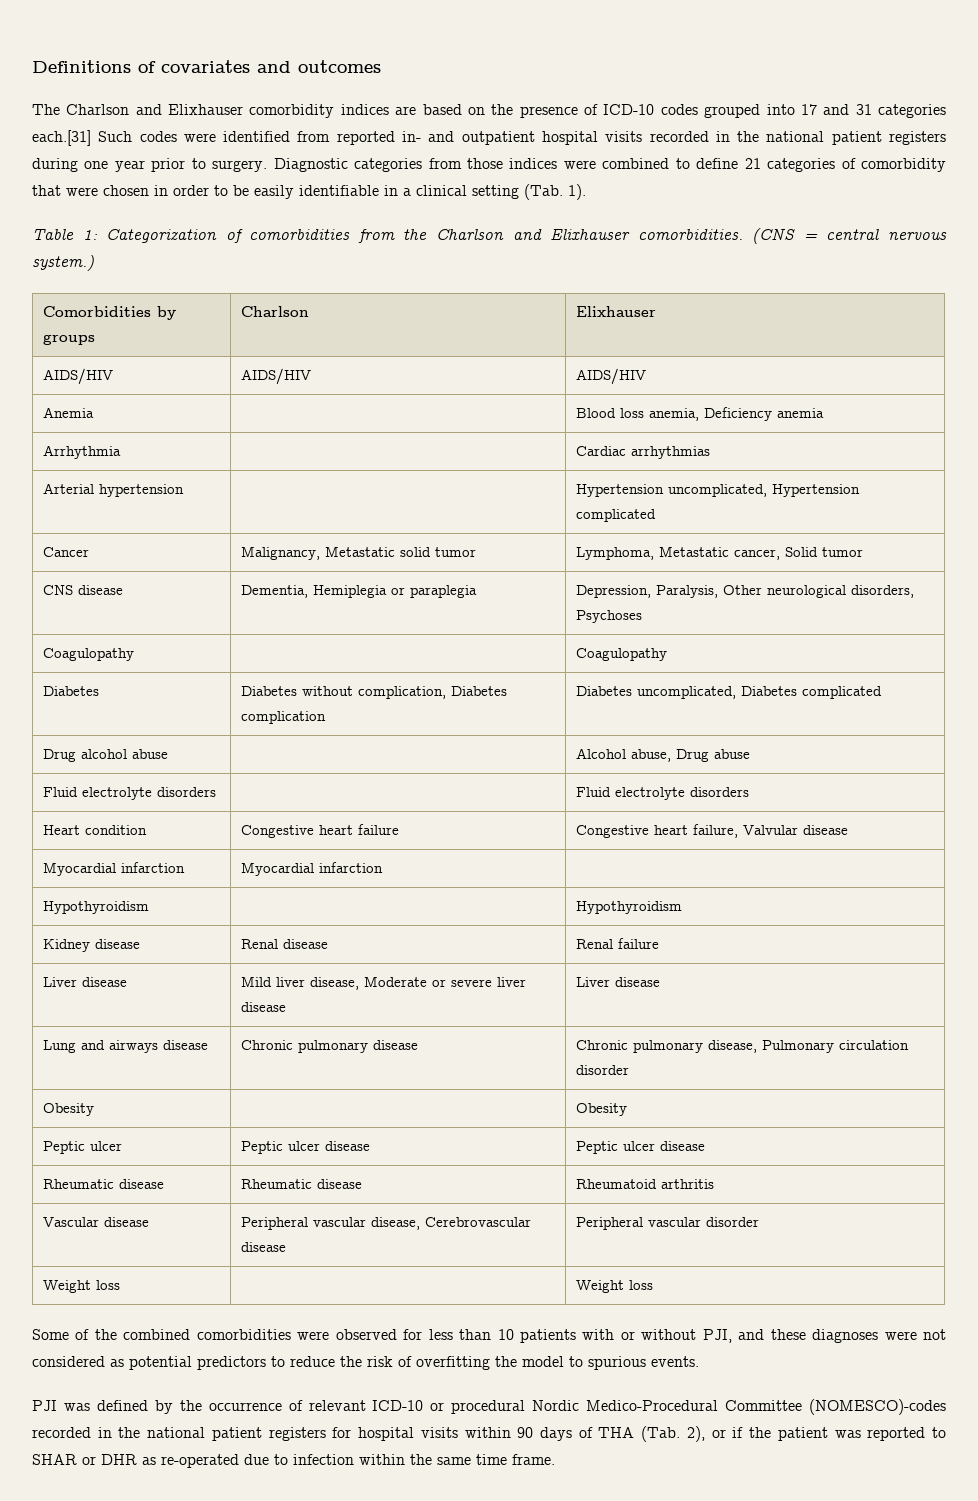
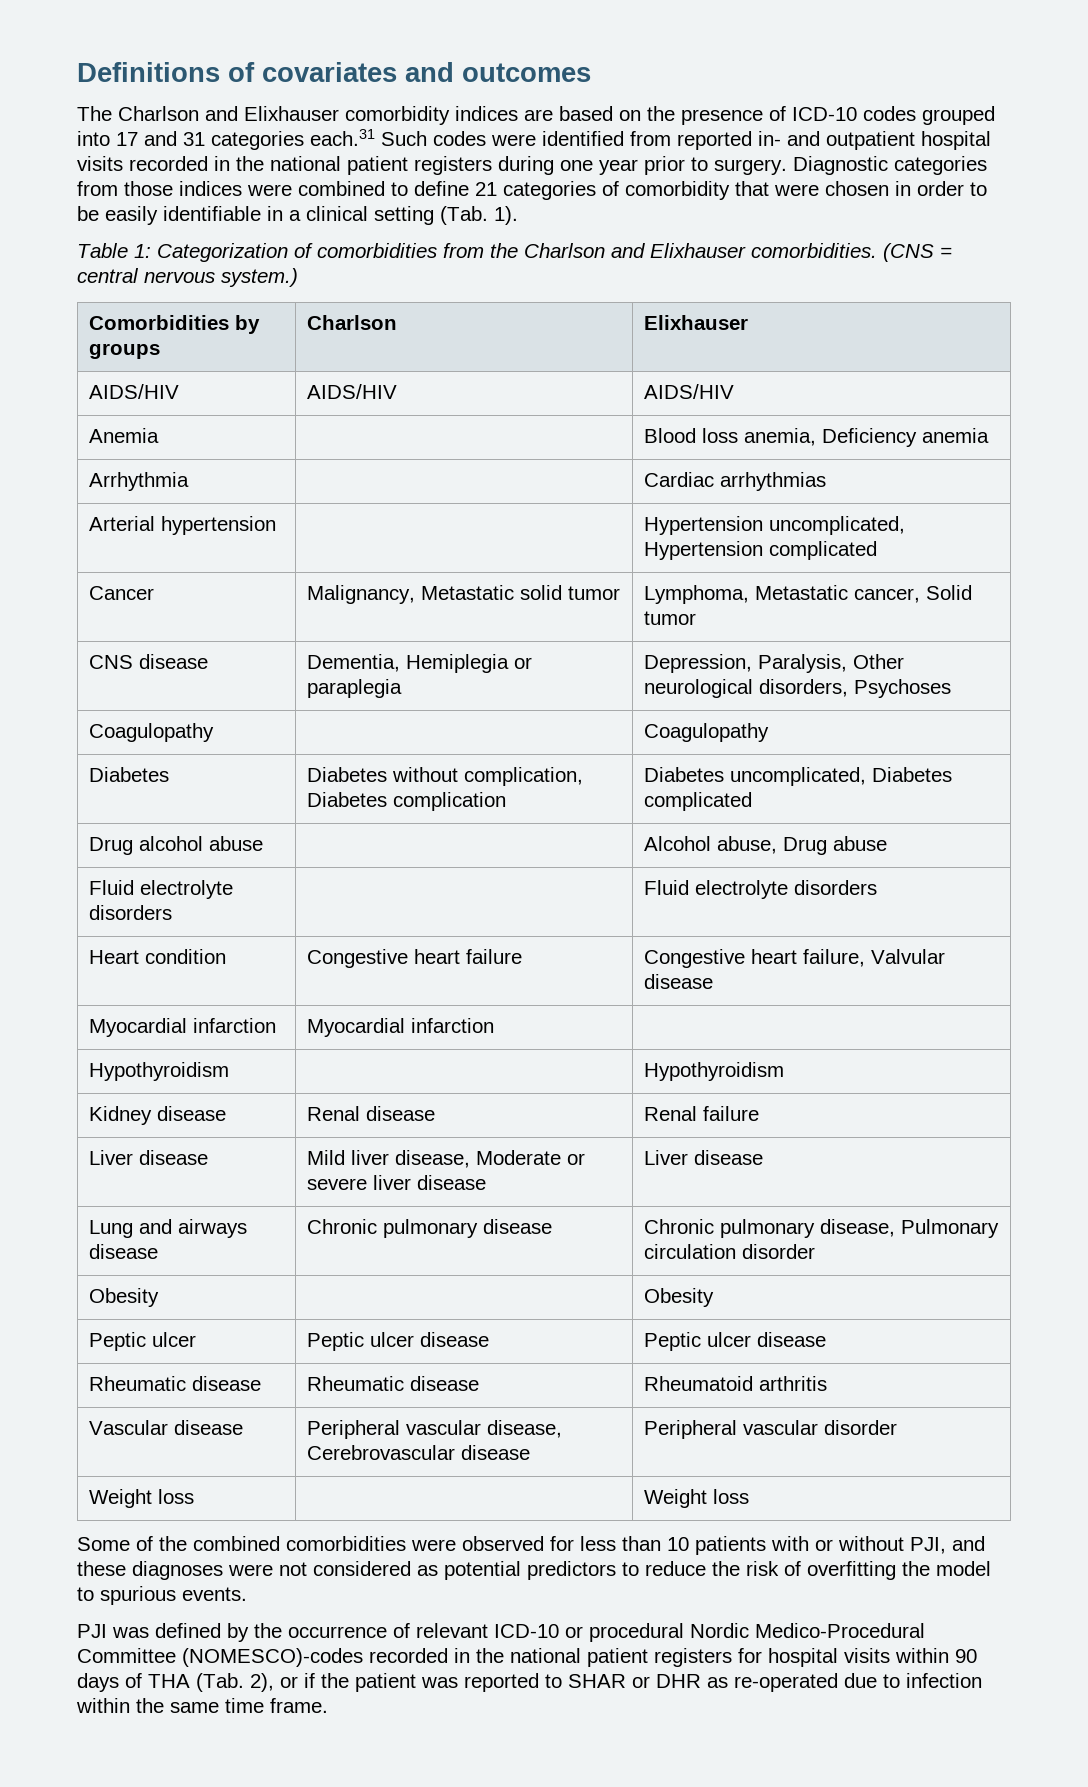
[32,130,91,146] each.[31] -> [310,129,375,146] each.31

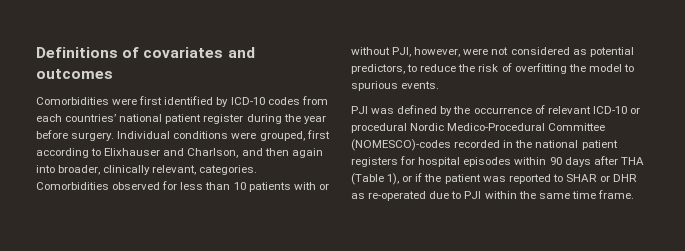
[77,106,995,125] [77,129,991,150] [77,156,987,175] [77,181,987,200] [77,206,518,225] [77,243,952,262] [77,268,298,287] [89,315,261,334] [89,343,161,359] [307,315,398,330] [644,315,749,330] [89,384,180,399] [307,384,398,399] [644,384,735,399] [89,428,160,443] [644,428,990,447] [89,472,190,491] [644,472,827,491] [89,516,277,535] [644,516,906,535] [644,541,878,560] [89,586,155,600] [307,585,621,604] [644,585,973,604] [644,611,697,625] [89,654,209,669] [307,654,533,673] [307,679,403,698] [644,654,905,673] [644,679,952,698] [89,723,215,742] [644,723,770,742] [89,767,170,782] [307,767,584,786] [307,792,507,811] [644,767,953,786] [644,792,753,811] [89,836,264,855] [644,836,888,855] [89,880,234,899] [89,905,173,920] [644,880,878,899] [89,949,227,964] [307,949,523,968] [644,949,946,968] [644,974,714,989] [89,1018,277,1037] [307,1018,495,1037] [89,1062,230,1081] [644,1062,785,1081] [89,1106,227,1125] [307,1106,436,1121] [644,1106,760,1121] [89,1150,209,1165] [307,1150,586,1168] [307,1175,487,1190] [644,1150,764,1165] [89,1219,248,1238] [89,1244,159,1259] [307,1219,553,1238] [644,1219,1000,1238] [644,1244,816,1259] [89,1288,160,1307] [644,1288,715,1307] [89,1332,197,1351] [307,1332,490,1351] [644,1332,827,1351] [89,1376,262,1391] [307,1376,480,1391] [644,1376,828,1391] [89,1420,244,1435] [307,1420,563,1439] [307,1445,531,1460] [644,1420,898,1439] [89,1489,195,1508] [644,1489,750,1508] [77,1536,456,1551] The Charlson and Elixhauser comorbidity indices are based on the presence of ICD-10 codes grouped into 17 and 31 categories each.31 Such codes were identified from reported in- and outpatient hospital visits recorded in the national patient registers during one year prior to surgery. Diagnostic categories from those indices were combined to define 21 categories of comorbidity that were chosen in order to be easily identifiable in a clinical setting (Tab. 1). // Table 1: Categorization of comorbidities from the Charlson and Elixhauser comorbidities. (CNS = central nervous system.) // Comorbidities by groups | Charlson | Elixhauser // AIDS/HIV | AIDS/HIV | AIDS/HIV // Anemia | | Blood loss anemia, Deficiency anemia // Arrhythmia | | Cardiac arrhythmias // Arterial hypertension | | Hypertension uncomplicated, Hypertension complicated // Cancer | Malignancy, Metastatic solid tumor | Lymphoma, Metastatic cancer, Solid tumor // CNS disease | Dementia, Hemiplegia or paraplegia | Depression, Paralysis, Other neurological disorders, Psychoses // Coagulopathy | | Coagulopathy // Diabetes | Diabetes without complication, Diabetes complication | Diabetes uncomplicated, Diabetes complicated // Drug alcohol abuse | | Alcohol abuse, Drug abuse // Fluid electrolyte disorders | | Fluid electrolyte disorders // Heart condition | Congestive heart failure | Congestive heart failure, Valvular disease // Myocardial infarction | Myocardial infarction | // Hypothyroidism | | Hypothyroidism // Kidney disease | Renal disease | Renal failure // Liver disease | Mild liver disease, Moderate or severe liver disease | Liver disease // Lung and airways disease | Chronic pulmonary disease | Chronic pulmonary disease, Pulmonary circulation disorder // Obesity | | Obesity // Peptic ulcer | Peptic ulcer disease | Peptic ulcer disease // Rheumatic disease | Rheumatic disease | Rheumatoid arthritis // Vascular disease | Peripheral vascular disease, Cerebrovascular disease | Peripheral vascular disorder // Weight loss | | Weight loss // Some of the combined comorbidities were -> [36,96,328,107] [36,114,326,124] [36,130,330,141] [36,148,323,158] [36,165,258,175] [36,182,109,190] Comorbidities were first identified by ICD-10 codes from each countries’ national patient register during the year before surgery. Individual conditions were grouped, first according to Elixhauser and Charlson, and then again into broader, clinically relevant, categories. Comorbidities
[952,1536,985,1551] [77,1561,223,1580] and these diagnoses -> [414,47,461,57] however,
[527,1561,616,1580] predictors -> [351,64,405,74] predictors,
[844,1648,890,1663] visits -> [463,157,512,167] episodes
[125,1673,274,1692] of THA (Tab. 2), -> [593,156,644,165] [351,173,400,185] after THA (Table 1),
[906,1673,982,1688] infection -> [464,191,482,199] PJI

